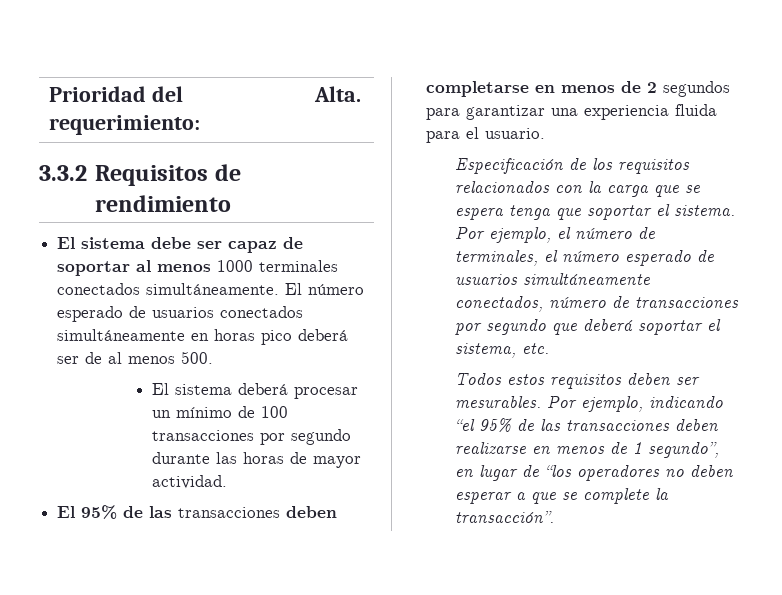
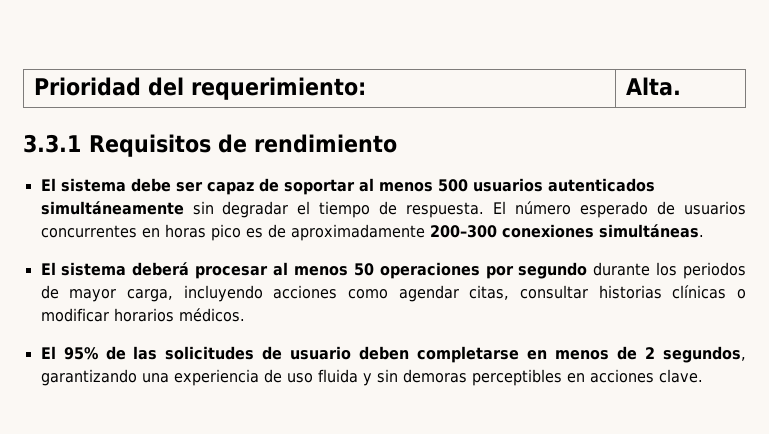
[39,165,87,181] 3.3.2 -> [23,134,81,153] 3.3.1
[217,260,339,272] [57,283,280,295] 1000 terminales conectados simultáneamente. -> [437,178,655,192] [40,201,485,218] 500 usuarios autenticados simultáneamente sin degradar el tiempo de respuesta.
[220,306,304,318] [57,329,186,341] conectados simultáneamente -> [40,225,137,238] concurrentes
[298,329,349,341] [57,351,214,364] [152,383,359,399] [152,406,289,418] [152,429,352,445] [152,452,362,468] [152,475,228,489] deberá ser de al menos 500. // El sistema deberá procesar un mínimo de 100 transacciones por segundo durante las horas de mayor actividad. -> [245,224,704,241] [40,262,747,279] [40,285,746,302] [40,308,245,322] es de aproximadamente 200–300 conexiones simultáneas. // El sistema deberá procesar al menos 50 operaciones por segundo durante los periodos de mayor carga, incluyendo acciones como agendar citas, consultar historias clínicas o modificar horarios médicos.
[178,507,281,518] transacciones -> [165,346,352,360] solicitudes de usuario
[663,81,731,97] [426,104,718,120] [426,127,546,143] [455,158,691,174] [455,181,701,197] [455,204,736,220] [455,227,656,243] [455,250,715,266] [455,273,651,285] [455,296,740,312] [455,319,722,335] [455,343,550,358] [455,373,701,389] [455,396,724,412] [455,418,719,432] [455,442,720,458] [455,465,734,481] [455,488,670,504] [455,511,555,523] segundos para garantizar una experiencia fluida para el usuario. // Especificación de los requisitos relacionados con la carga que se espera tenga que soportar el sistema. Por ejemplo, el número de terminales, el número esperado de usuarios simultáneamente conectados, número de transacciones por segundo que deberá soportar el sistema, etc. // Todos estos requisitos deben ser mesurables. Por ejemplo, indicando “el 95% de las transacciones deben realizarse en menos de 1 segundo”, en lugar de “los operadores no deben esperar a que se complete la transacción”. -> [662,346,746,363] [40,369,703,386] segundos, garantizando una experiencia de uso fluida y sin demoras perceptibles en acciones clave.

